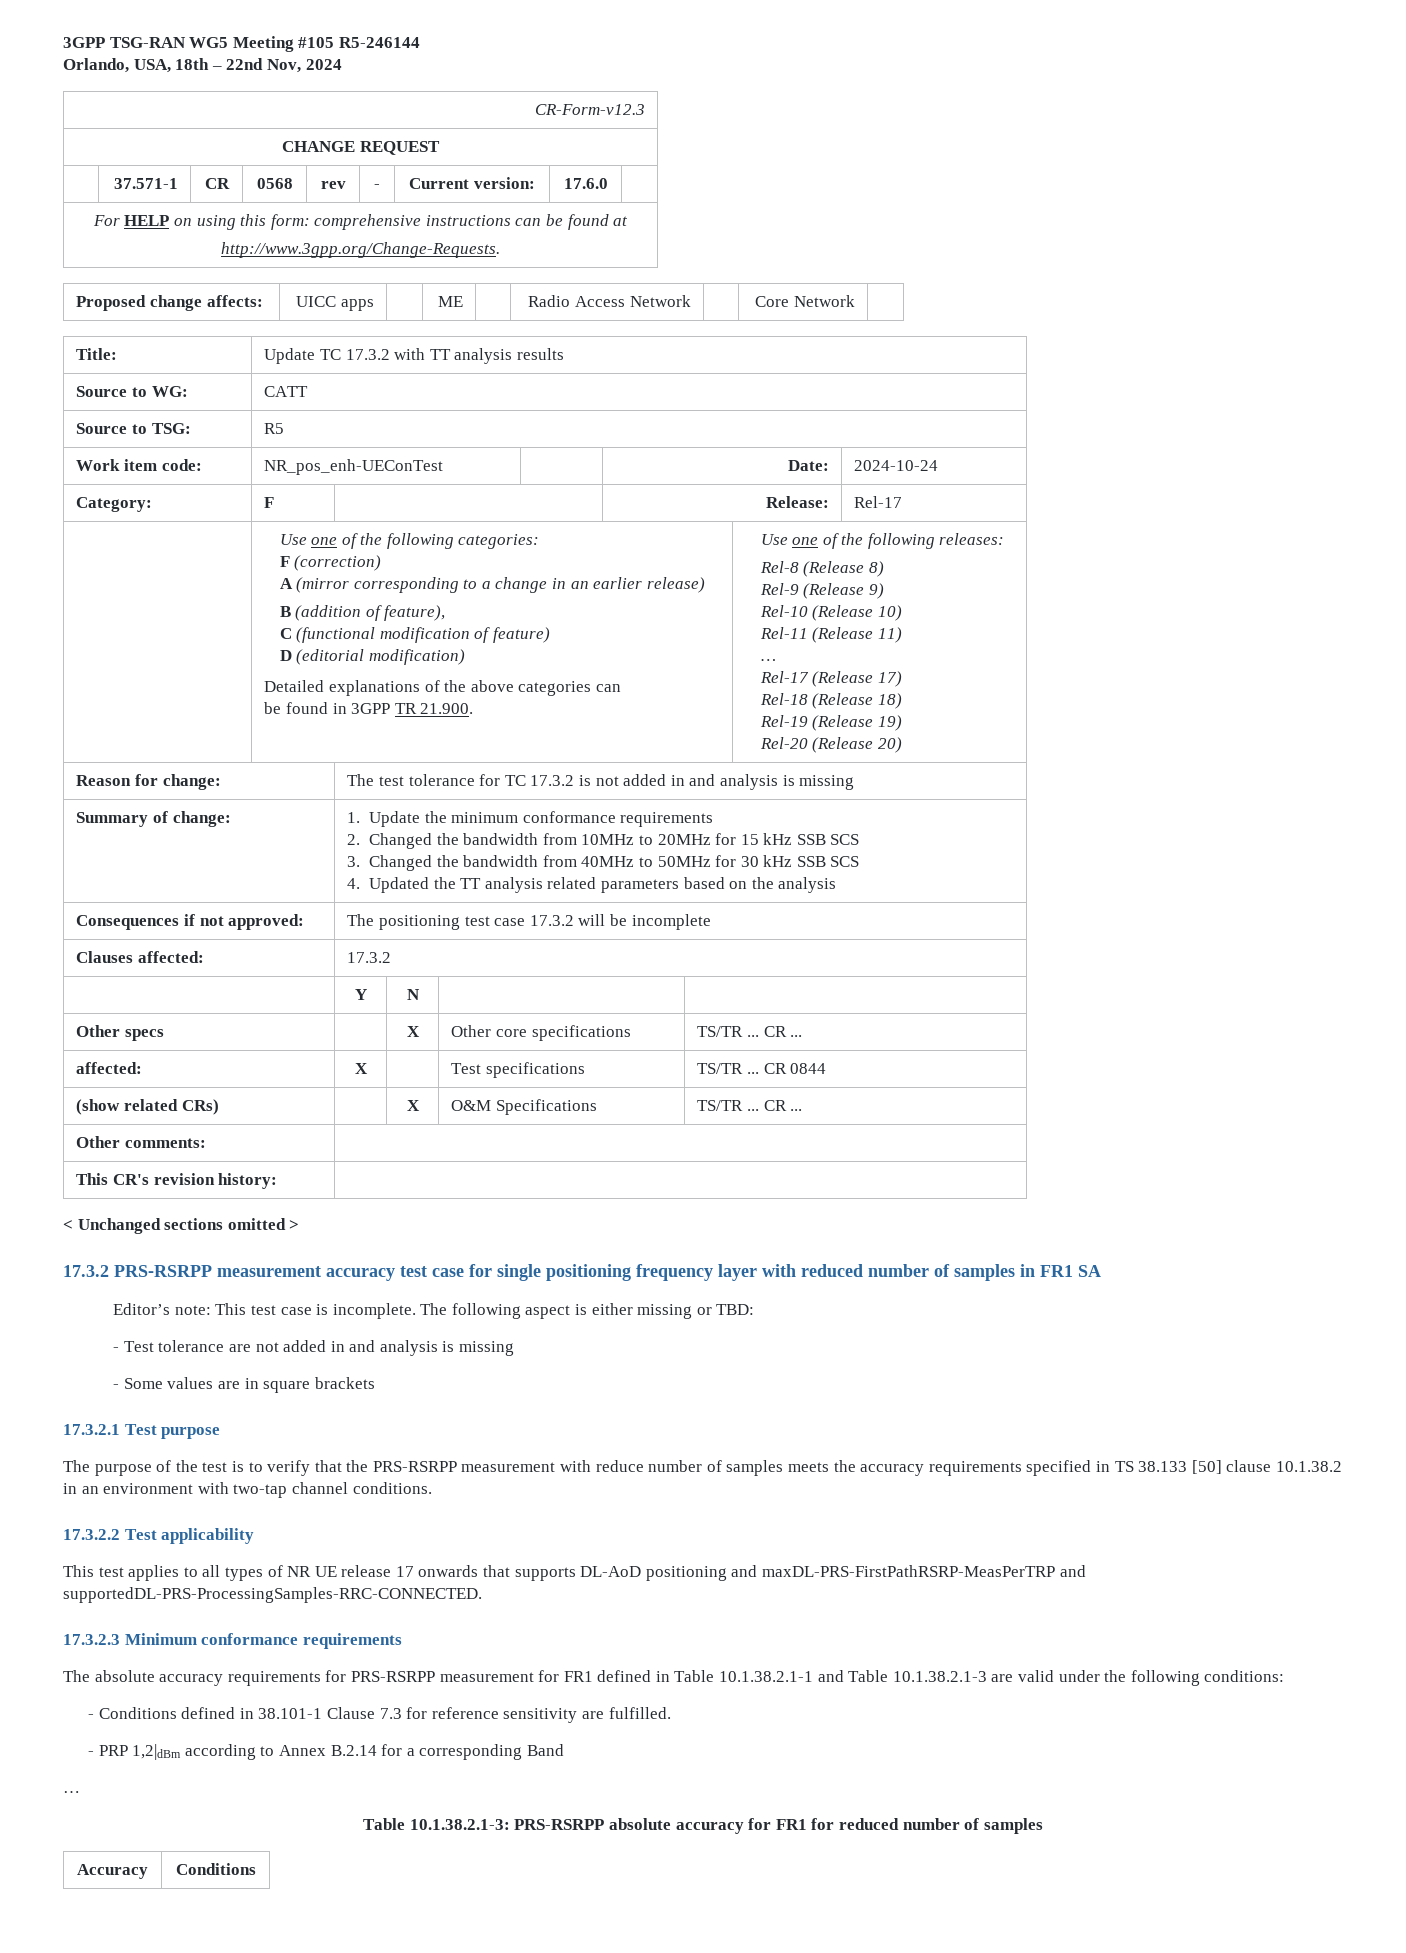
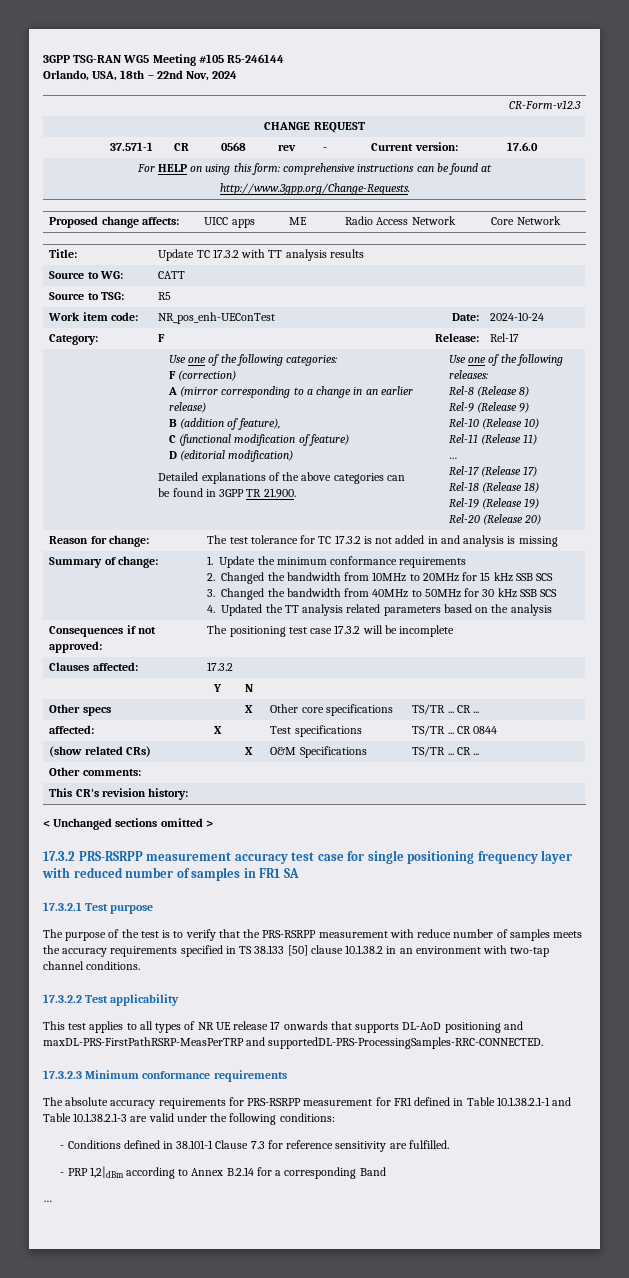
[113,1303,755,1319] [113,1340,515,1356] [113,1377,375,1393] // Editor’s note: This test case is incomplete. The following aspect is either missing or TBD: // - Test tolerance are not added in and analysis is missing // - Some values are in square brackets -> (299, 873) none
[363,1818,1043,1834] [77,1864,148,1879] [175,1863,256,1875] // Table 10.1.38.2.1-3: PRS-RSRPP absolute accuracy for FR1 for reduced number of samples // Accuracy | Conditions -> (52, 1201) none

